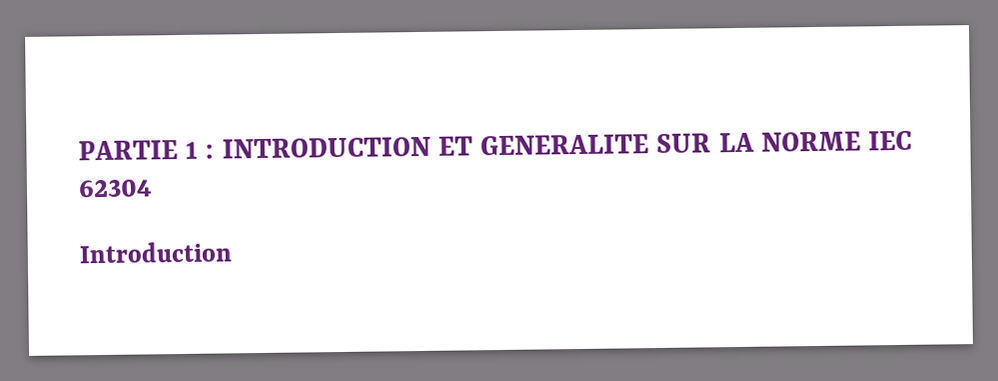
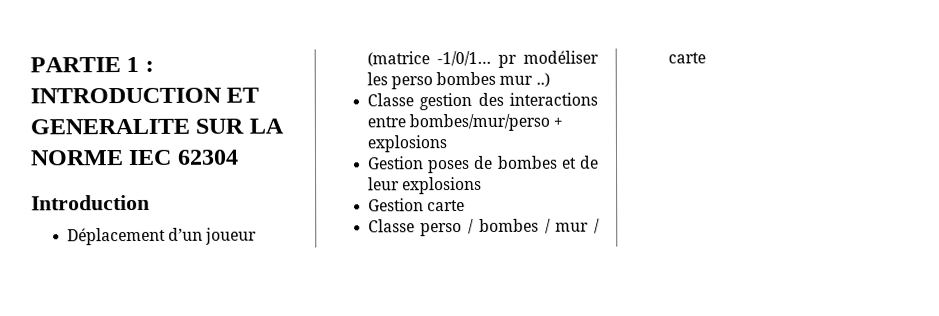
(232, 252) none -> [66,227,258,246] [366,50,599,68] [366,71,550,90] [366,92,598,111] [366,113,564,132] [366,135,447,153] [366,155,599,174] [367,176,482,195] [367,198,465,212] [367,218,600,237] [667,52,706,64] // Déplacement d’un joueur (matrice -1/0/1… pr modéliser les perso bombes mur ..) // Classe gestion des interactions entre bombes/mur/perso + explosions // Gestion poses de bombes et de leur explosions // Gestion carte // Classe perso / bombes / mur / carte

